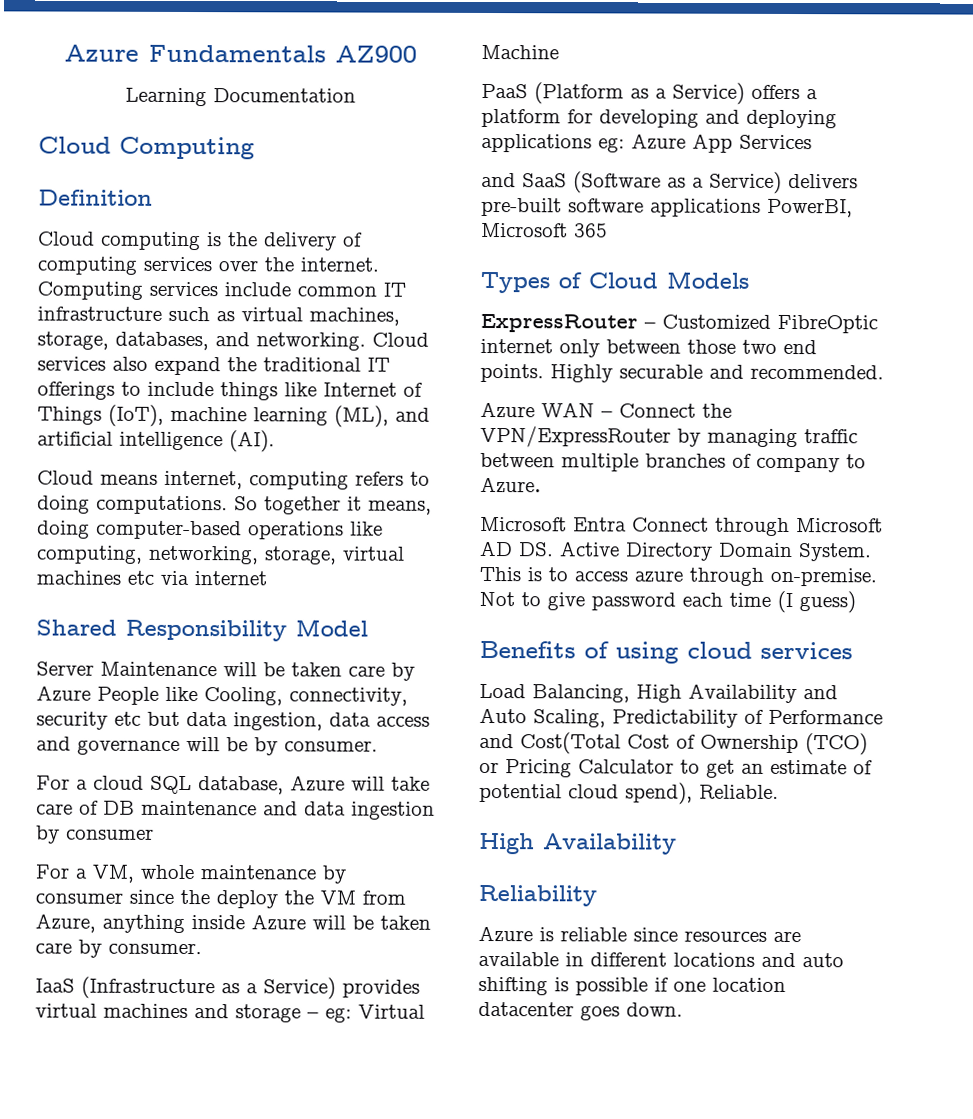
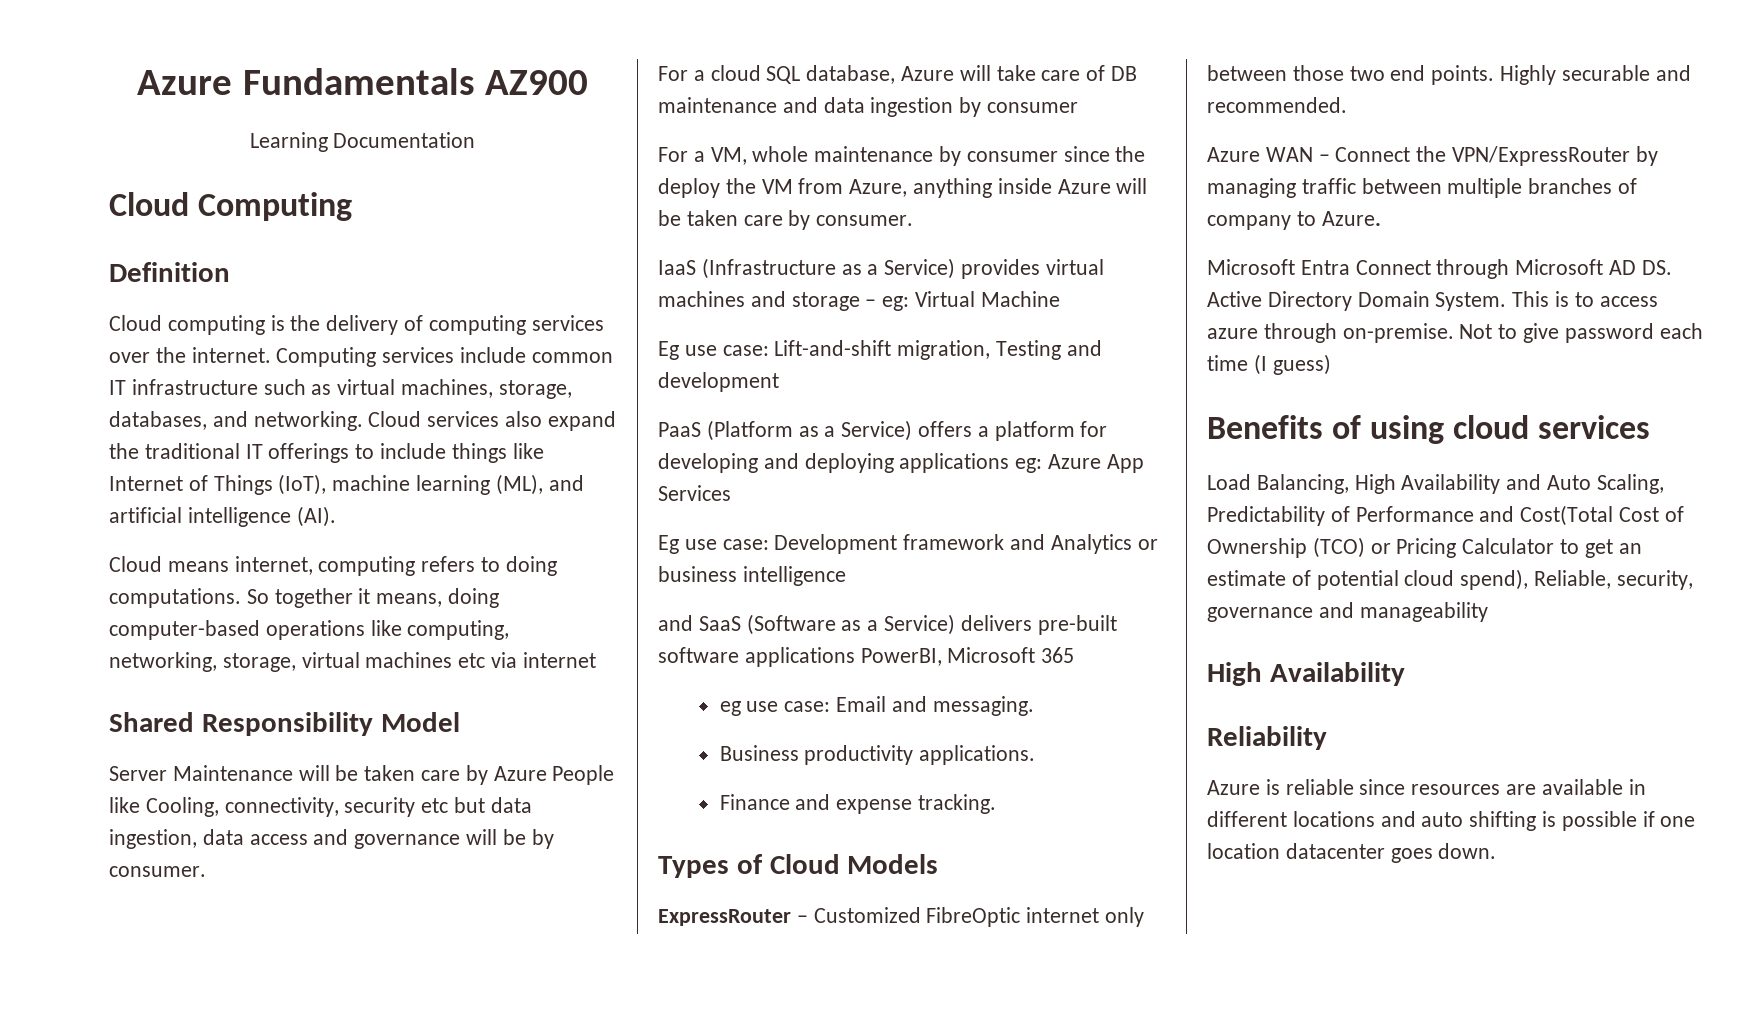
(559, 52) none -> [658,340,1102,360] [658,372,779,392] // Eg use case: Lift-and-shift migration, Testing and development
(812, 142) none -> [658,534,1158,554] [658,566,846,586] // Eg use case: Development framework and Analytics or business intelligence
(608, 230) none -> [719,696,1034,716] [719,745,1036,765] [719,794,997,814] // eg use case: Email and messaging. // Business productivity applications. // Finance and expense tracking.
[699,784,779,799] Reliable. -> [1534,570,1693,590] [1207,602,1488,622] Reliable, security, governance and manageability

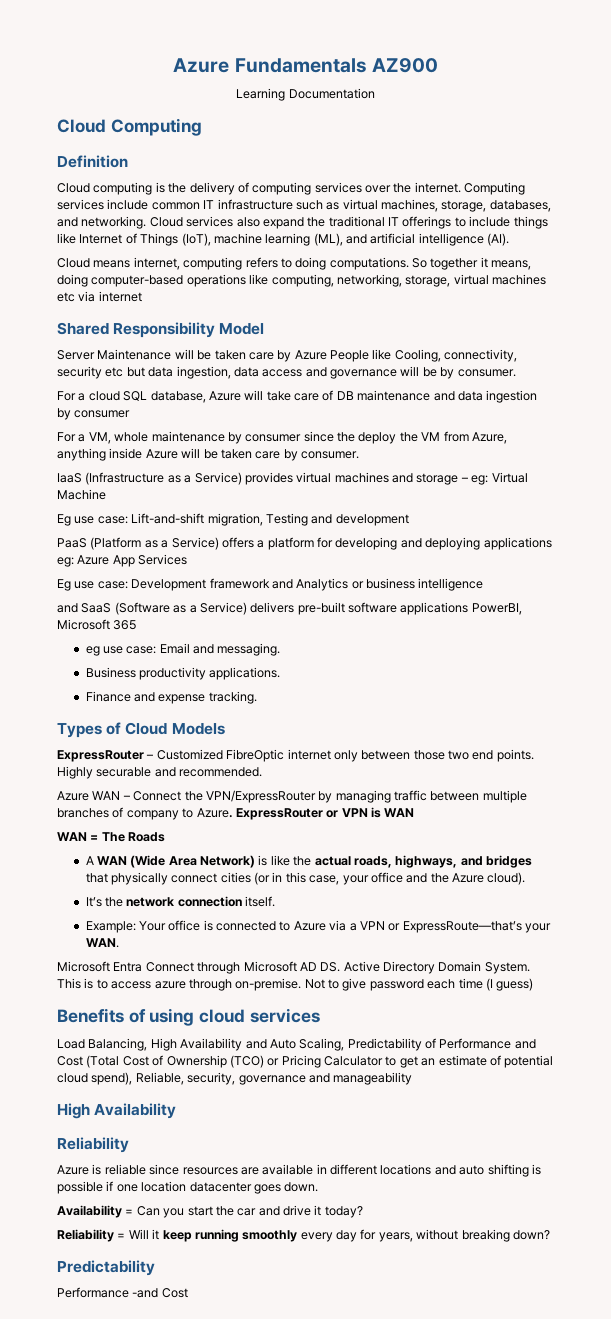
(1381, 218) none -> [235,807,415,820] [57,832,166,842] [85,855,532,868] [85,872,526,885] [85,896,275,907] [85,920,551,933] [85,938,119,948] ExpressRouter or VPN is WAN // WAN = The Roads // A WAN (Wide Area Network) is like the actual roads, highways, and bridges that physically connect cities (or in this case, your office and the Azure cloud). // It’s the network connection itself. // Example: Your office is connected to Azure via a VPN or ExpressRoute—that’s your WAN.
[1520,505,1614,526] Cost(Total -> [57,1055,120,1068] Cost (Total
(1497, 851) none -> [57,1205,363,1218] [57,1229,550,1242] [57,1260,155,1276] [57,1287,188,1298] // Availability = Can you start the car and drive it today? // Reliability = Will it keep running smoothly every day for years, without breaking down? // Predictability // Performance -and Cost

